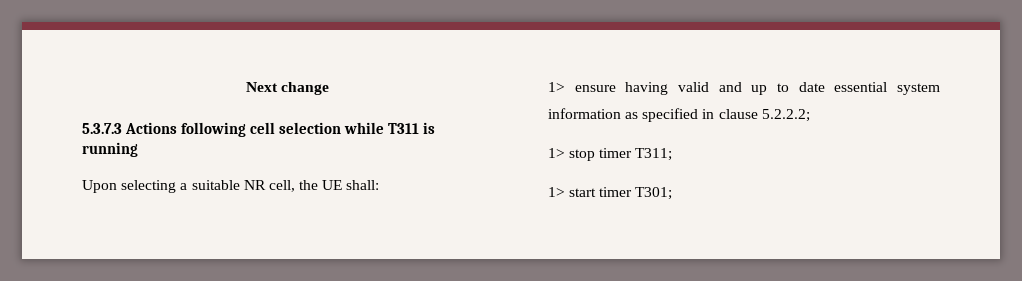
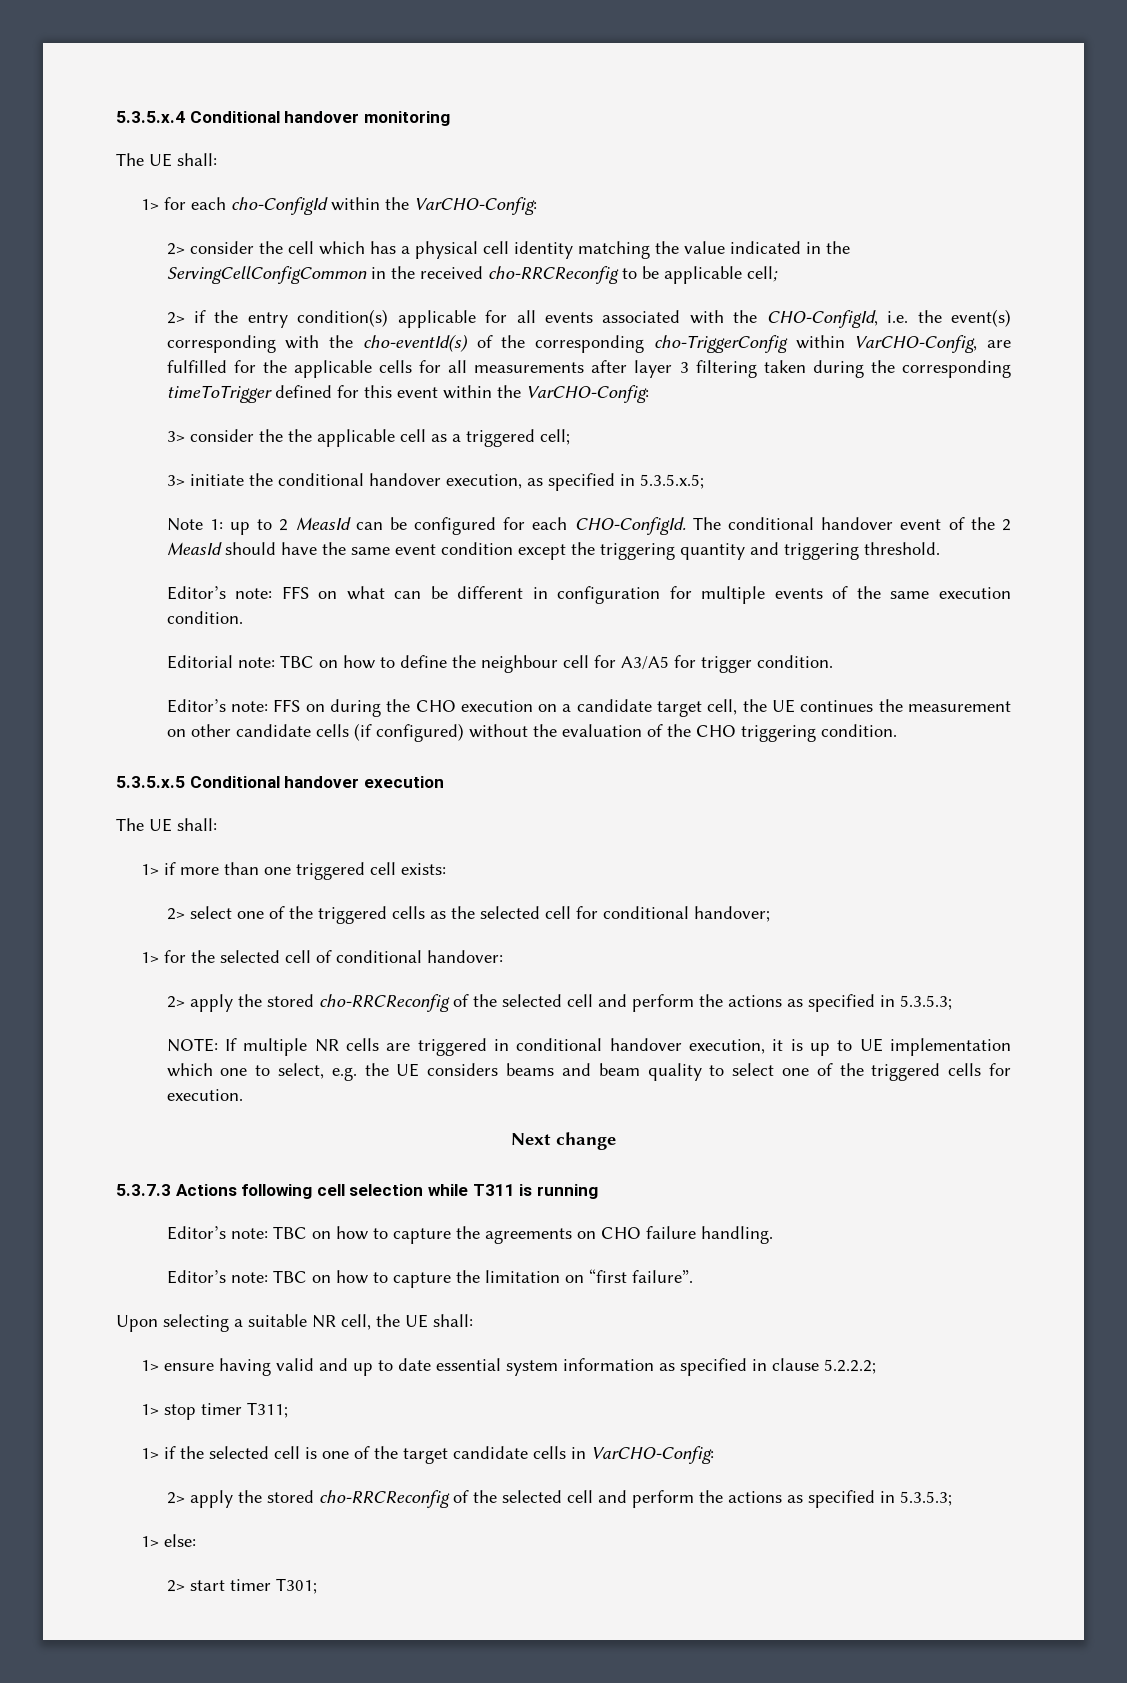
(245, 87) none -> [116,111,450,126] [116,153,217,167] [141,197,538,215] [166,241,850,259] [166,266,778,284] [166,309,1011,328] [166,334,1011,353] [166,360,1012,378] [166,385,649,403] [166,429,570,447] [166,473,704,491] [166,517,1012,535] [166,542,940,560] [166,586,1012,604] [166,611,243,624] [166,655,833,673] [166,699,1012,717] [166,723,897,742] [116,776,444,788] [116,818,217,832] [141,862,447,880] [166,906,770,924] [141,950,504,963] [166,994,952,1012] [166,1038,1012,1056] [166,1063,1012,1081] [166,1089,243,1101] 5.3.5.x.4 Conditional handover monitoring // The UE shall: // 1> for each cho-ConfigId within the VarCHO-Config: // 2> consider the cell which has a physical cell identity matching the value indicated in the ServingCellConfigCommon in the received cho-RRCReconfig to be applicable cell; // 2> if the entry condition(s) applicable for all events associated with the CHO-ConfigId, i.e. the event(s) corresponding with the cho-eventId(s) of the corresponding cho-TriggerConfig within VarCHO-Config, are fulfilled for the applicable cells for all measurements after layer 3 filtering taken during the corresponding timeToTrigger defined for this event within the VarCHO-Config: // 3> consider the the applicable cell as a triggered cell; // 3> initiate the conditional handover execution, as specified in 5.3.5.x.5; // Note 1: up to 2 MeasId can be configured for each CHO-ConfigId. The conditional handover event of the 2 MeasId should have the same event condition except the triggering quantity and triggering threshold. // Editor’s note: FFS on what can be different in configuration for multiple events of the same execution condition. // Editorial note: TBC on how to define the neighbour cell for A3/A5 for trigger condition. // Editor’s note: FFS on during the CHO execution on a candidate target cell, the UE continues the measurement on other candidate cells (if configured) without the evaluation of the CHO triggering condition. // 5.3.5.x.5 Conditional handover execution // The UE shall: // 1> if more than one triggered cell exists: // 2> select one of the triggered cells as the selected cell for conditional handover; // 1> for the selected cell of conditional handover: // 2> apply the stored cho-RRCReconfig of the selected cell and perform the actions as specified in 5.3.5.3; // NOTE: If multiple NR cells are triggered in conditional handover execution, it is up to UE implementation which one to select, e.g. the UE considers beams and beam quality to select one of the triggered cells for execution. //
(138, 149) none -> [166,1226,773,1244] [166,1269,693,1288] // Editor’s note: TBC on how to capture the agreements on CHO failure handling. // Editor’s note: TBC on how to capture the limitation on “first failure”.
(565, 192) none -> [164,1446,715,1464] [166,1490,952,1508] [141,1534,197,1547] [166,1580,185,1592] if the selected cell is one of the target candidate cells in VarCHO-Config: // 2> apply the stored cho-RRCReconfig of the selected cell and perform the actions as specified in 5.3.5.3; // 1> else: // 2>

